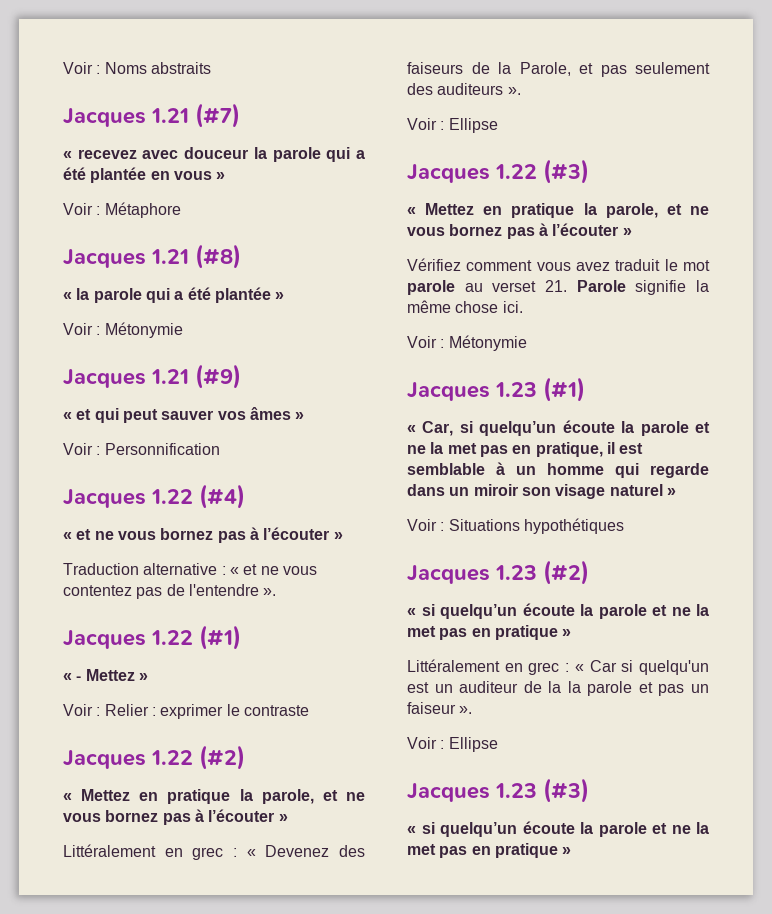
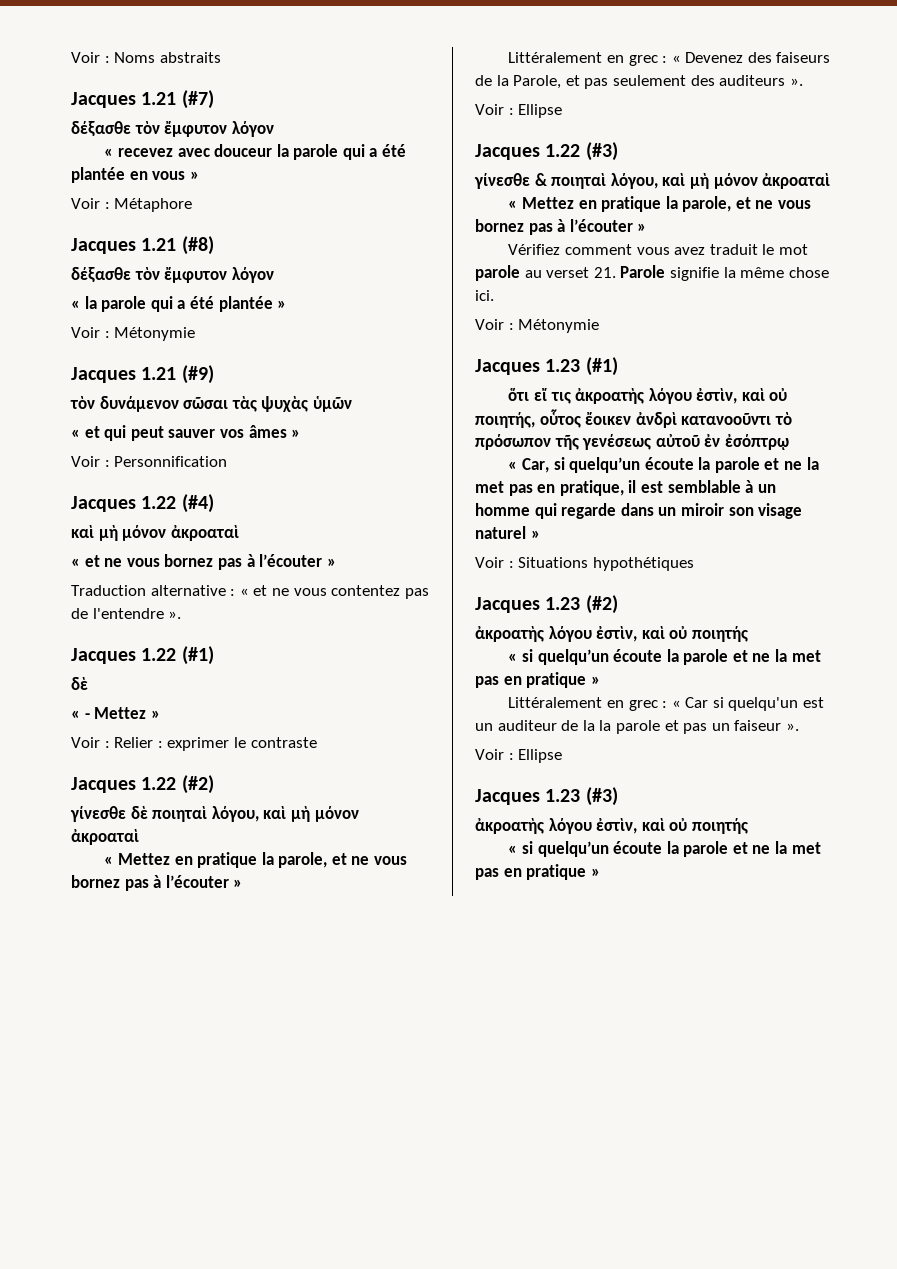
(240, 115) none -> [71,121,274,137] // δέξασθε τὸν ἔμφυτον λόγον
(241, 256) none -> [71,267,274,283] // δέξασθε τὸν ἔμφυτον λόγον
(241, 376) none -> [70,396,352,412] // τὸν δυνάμενον σῶσαι τὰς ψυχὰς ὑμῶν
(245, 496) none -> [71,525,239,541] // καὶ μὴ μόνον ἀκροαταὶ
(241, 637) none -> [71,677,88,690] // δὲ
(245, 757) none -> [70,806,359,822] [71,829,139,845] // γίνεσθε δὲ ποιηταὶ λόγου, καὶ μὴ μόνον ἀκροαταὶ
(589, 171) none -> [474,173,831,189] // γίνεσθε & ποιηταὶ λόγου, καὶ μὴ μόνον ἀκροαταὶ
(585, 389) none -> [508,388,788,404] [475,409,792,428] [475,434,789,450] // ὅτι εἴ τις ἀκροατὴς λόγου ἐστὶν, καὶ οὐ ποιητής, οὗτος ἔοικεν ἀνδρὶ κατανοοῦντι τὸ πρόσωπον τῆς γενέσεως αὐτοῦ ἐν ἐσόπτρῳ
(589, 572) none -> [475,626,748,642] // ἀκροατὴς λόγου ἐστὶν, καὶ οὐ ποιητής
(589, 790) none -> [475,818,748,834] // ἀκροατὴς λόγου ἐστὶν, καὶ οὐ ποιητής

